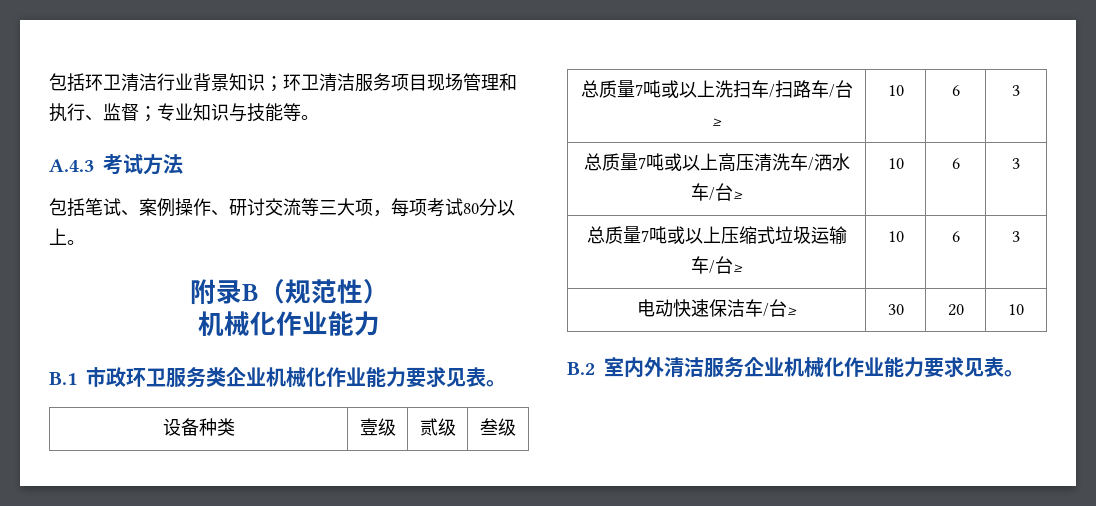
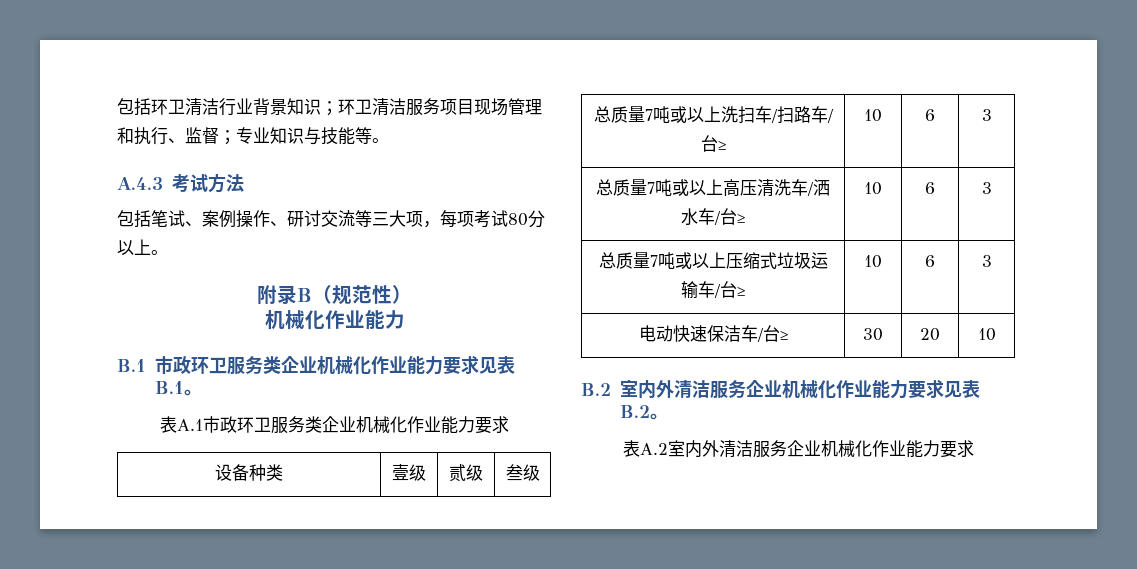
[486,380,506,387] 。 -> [154,381,202,396] [160,416,509,434] B.1。 // 表A.1市政环卫服务类企业机械化作业能力要求
[1004,370,1024,377] 。 -> [619,405,668,420] [623,440,974,458] B.2。 // 表A.2室内外清洁服务企业机械化作业能力要求

